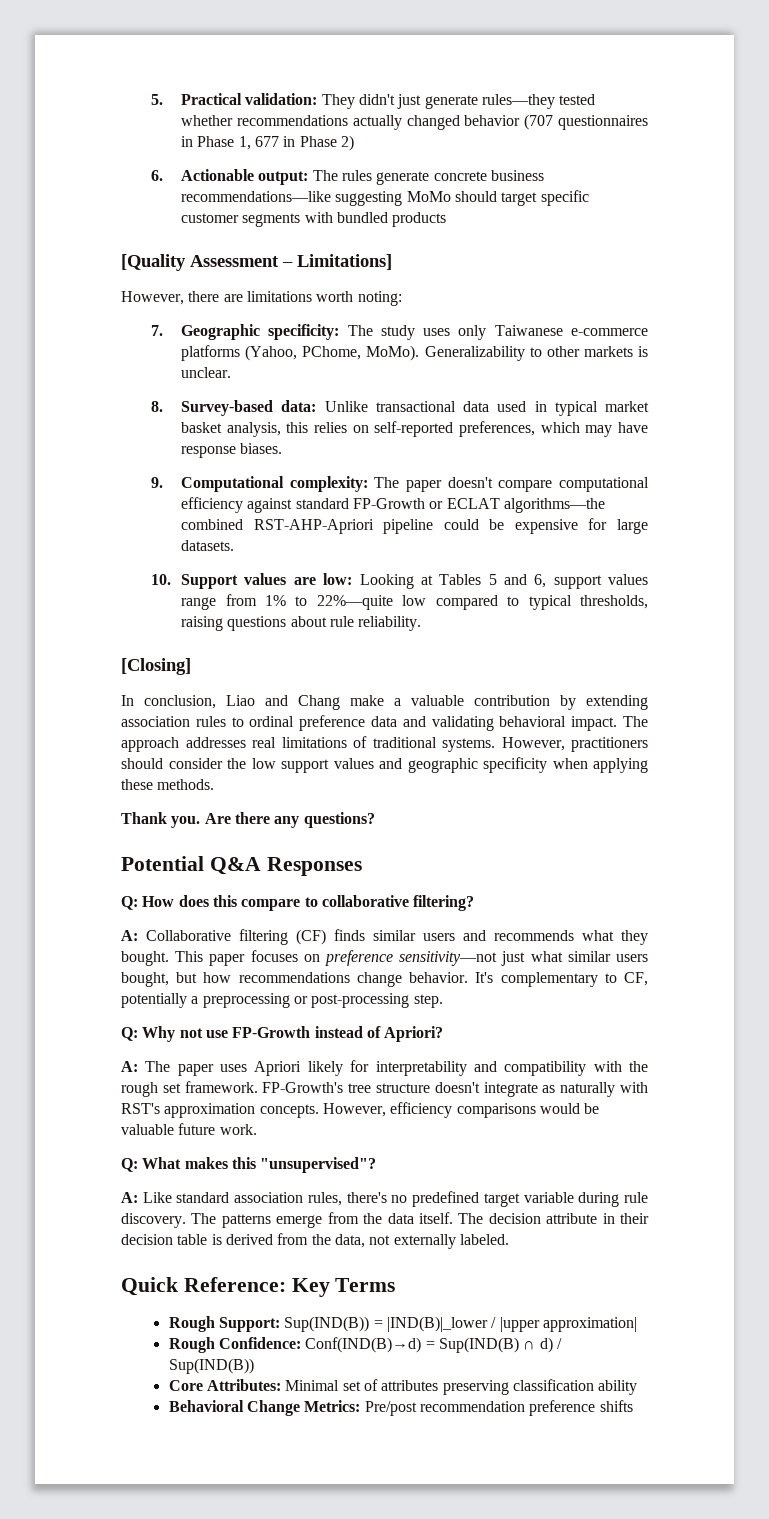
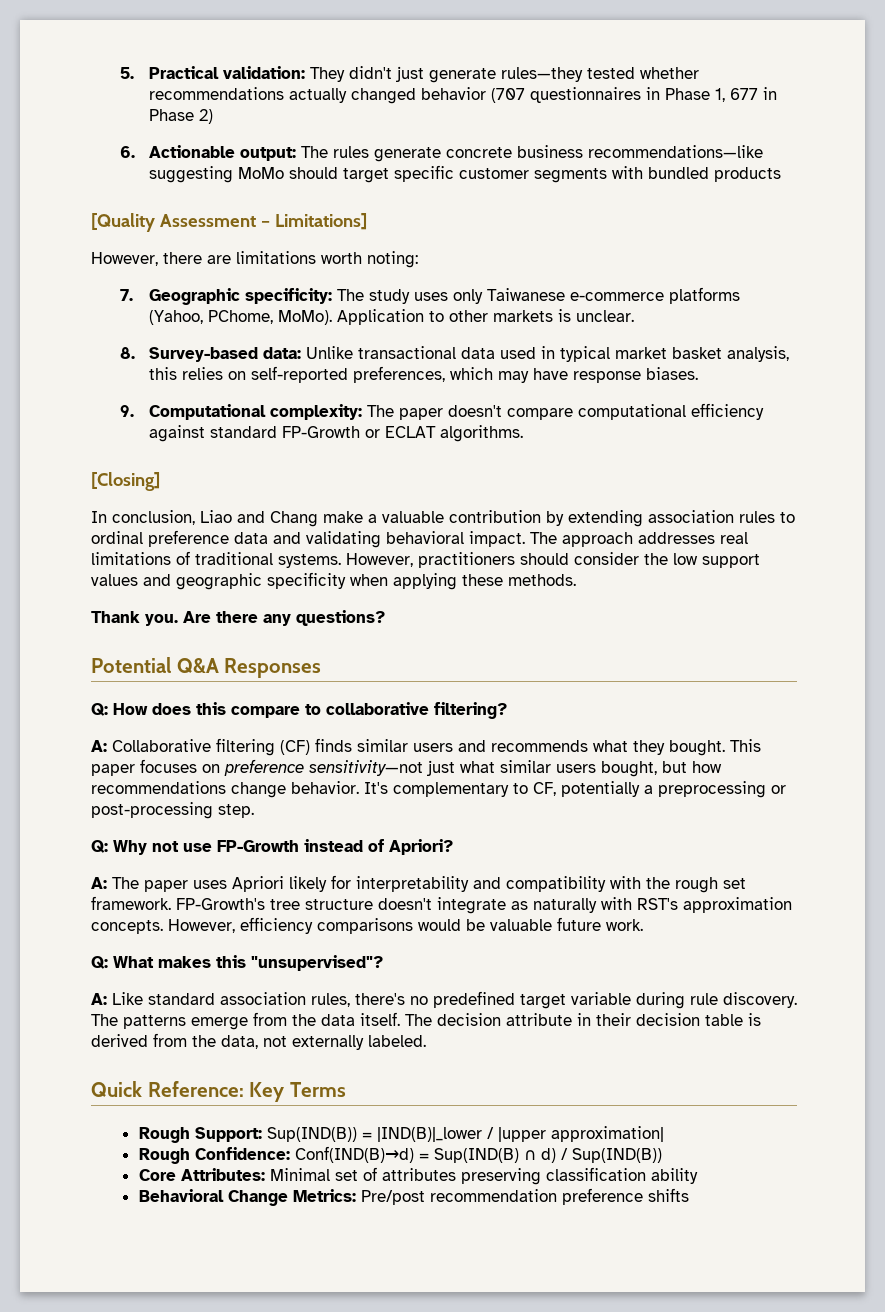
[424,346,525,361] Generalizability -> [337,309,425,325] Application
[504,498,606,513] [181,518,648,534] [181,540,235,551] [151,573,648,589] [181,594,649,610] [181,616,422,631] algorithms—the combined RST-AHP-Apriori pipeline could be expensive for large datasets. // 10. Support values are low: Looking at Tables 5 and 6, support values range from 1% to 22%—quite low compared to typical thresholds, raising questions about rule reliability. -> [440,425,524,442] algorithms.

